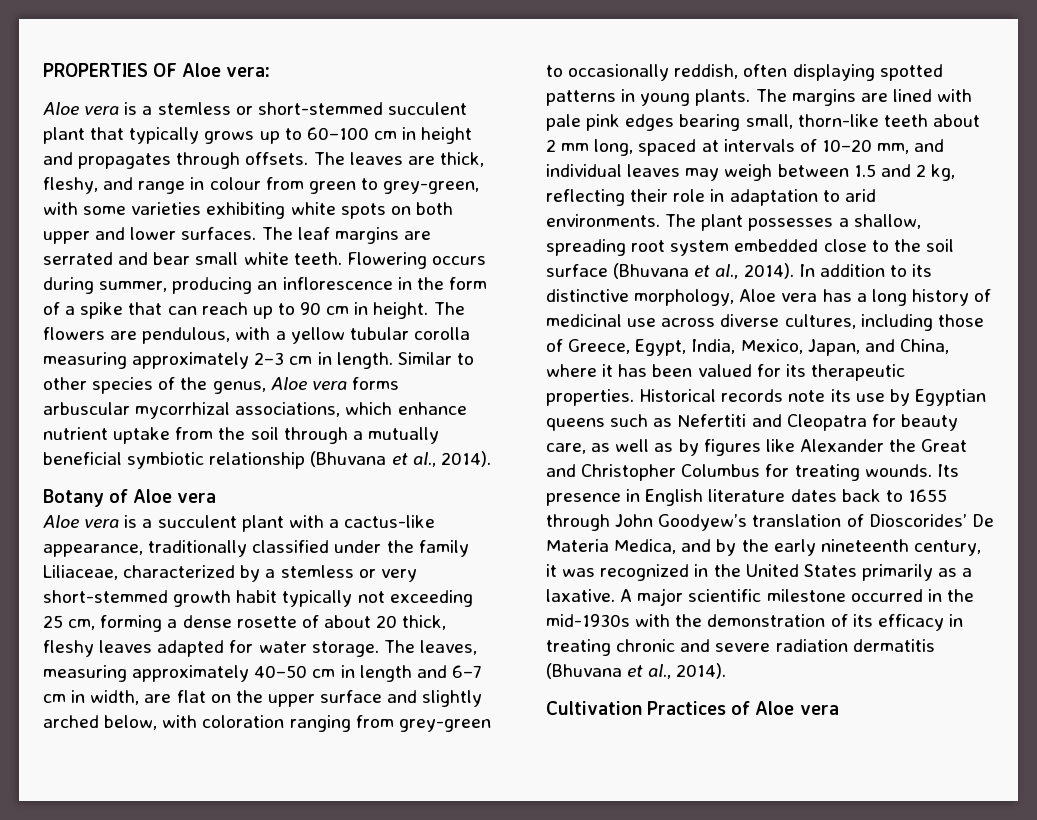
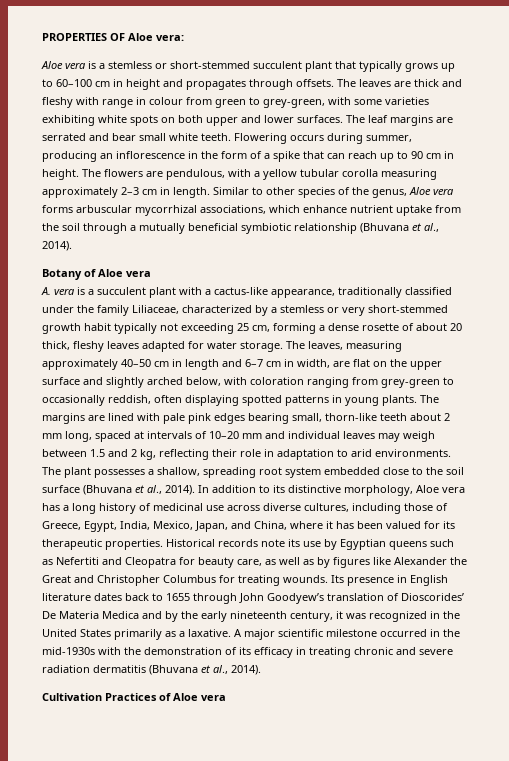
[439,152,484,167] [43,177,134,194] thick, fleshy, and -> [414,79,462,87] [42,97,99,108] thick and fleshy with
[43,515,79,528] Aloe -> [41,287,51,295] A.
[877,143,910,154] mm, -> [242,433,262,439] mm
[614,539,677,554] Medica, -> [102,611,139,619] Medica

